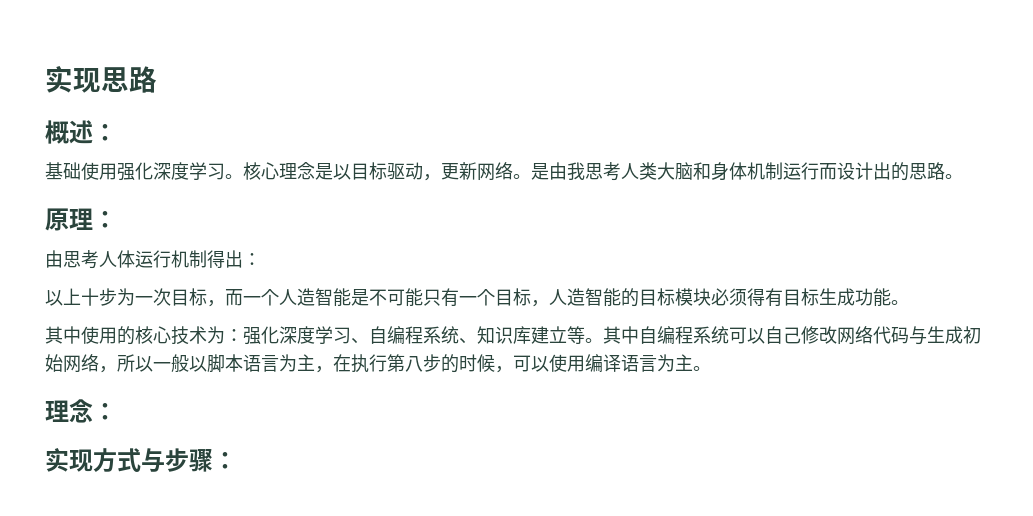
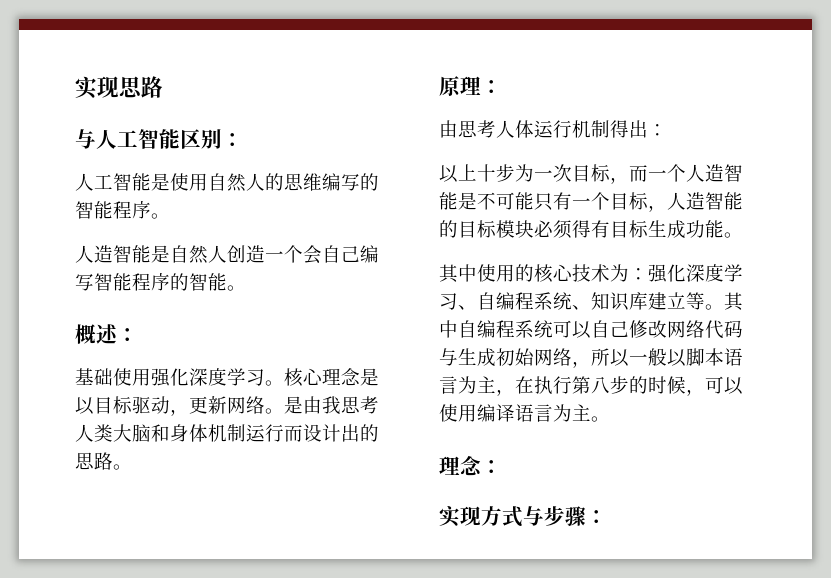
(157, 79) none -> [75,129,243,149] [75,173,379,192] [75,201,170,219] [75,245,379,264] [75,273,246,291] // 与人工智能区别： // 人工智能是使用自然人的思维编写的智能程序。 // 人造智能是自然人创造一个会自己编写智能程序的智能。

